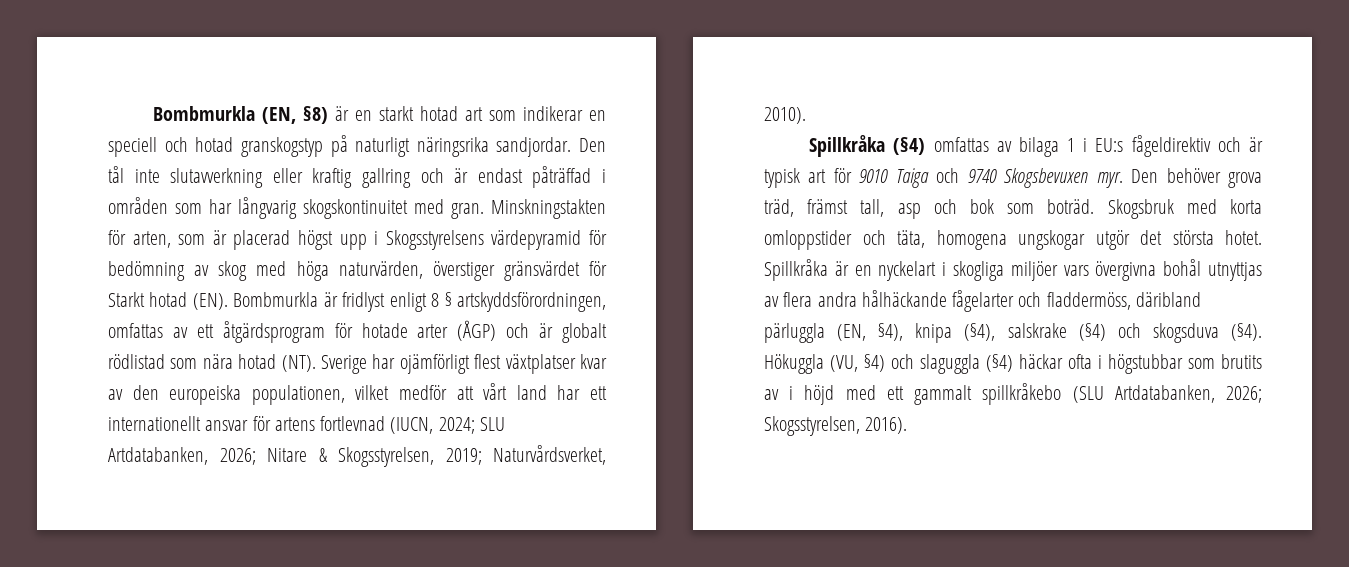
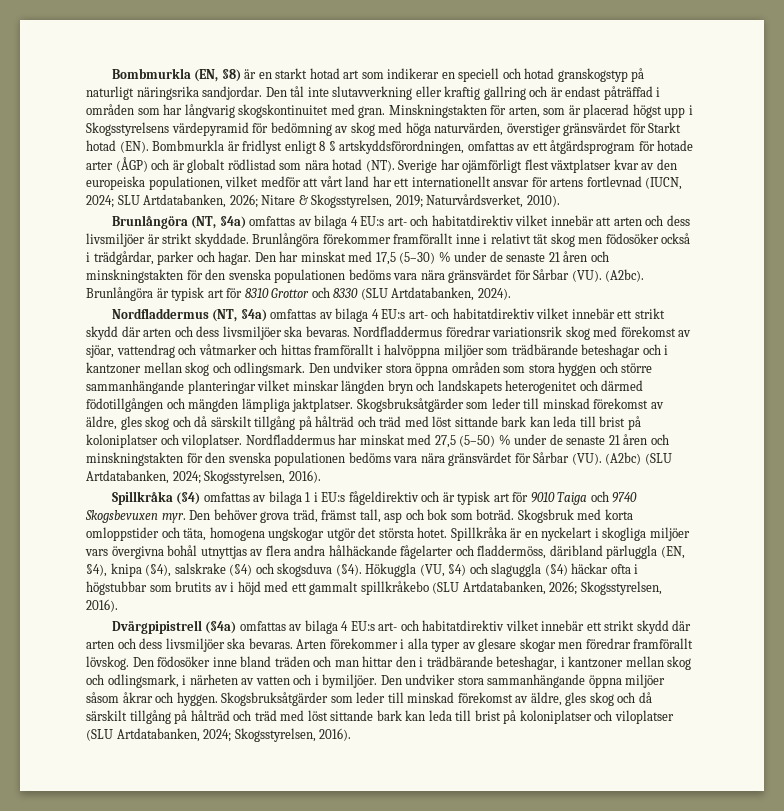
(806, 115) none -> [111,215,690,229] [86,233,691,247] [86,251,609,265] [86,269,645,283] [86,287,511,301] [111,308,665,322] [86,326,692,340] [86,344,669,358] [86,362,653,376] [86,380,644,394] [86,398,664,412] [86,416,641,430] [86,434,669,448] [86,452,672,466] [86,470,321,484] // Brunlångöra (NT, §4a) omfattas av bilaga 4 EU:s art- och habitatdirektiv vilket innebär att arten och dess livsmiljöer är strikt skyddade. Brunlångöra förekommer framförallt inne i relativt tät skog men födosöker också i trädgårdar, parker och hagar. Den har minskat med 17,5 (5–30) % under de senaste 21 åren och minskningstakten för den svenska populationen bedöms vara nära gränsvärdet för Sårbar (VU). (A2bc). Brunlångöra är typisk art för 8310 Grottor och 8330 (SLU Artdatabanken, 2024). // Nordfladdermus (NT, §4a) omfattas av bilaga 4 EU:s art- och habitatdirektiv vilket innebär ett strikt skydd där arten och dess livsmiljöer ska bevaras. Nordfladdermus föredrar variationsrik skog med förekomst av sjöar, vattendrag och våtmarker och hittas framförallt i halvöppna miljöer som trädbärande beteshagar och i kantzoner mellan skog och odlingsmark. Den undviker stora öppna områden som stora hyggen och större sammanhängande planteringar vilket minskar längden bryn och landskapets heterogenitet och därmed födotillgången och mängden lämpliga jaktplatser. Skogsbruksåtgärder som leder till minskad förekomst av äldre, gles skog och då särskilt tillgång på hålträd och träd med löst sittande bark kan leda till brist på koloniplatser och viloplatser. Nordfladdermus har minskat med 27,5 (5–50) % under de senaste 21 åren och minskningstakten för den svenska populationen bedöms vara nära gränsvärdet för Sårbar (VU). (A2bc) (SLU Artdatabanken, 2024; Skogsstyrelsen, 2016).
(908, 425) none -> [111,620,692,634] [86,638,694,652] [86,656,692,670] [86,674,666,688] [86,692,652,706] [86,710,674,724] [86,728,352,742] // Dvärgpipistrell (§4a) omfattas av bilaga 4 EU:s art- och habitatdirektiv vilket innebär ett strikt skydd där arten och dess livsmiljöer ska bevaras. Arten förekommer i alla typer av glesare skogar men föredrar framförallt lövskog. Den födosöker inne bland träden och man hittar den i trädbärande beteshagar, i kantzoner mellan skog och odlingsmark, i närheten av vatten och i bymiljöer. Den undviker stora sammanhängande öppna miljöer såsom åkrar och hyggen. Skogsbruksåtgärder som leder till minskad förekomst av äldre, gles skog och då särskilt tillgång på hålträd och träd med löst sittande bark kan leda till brist på koloniplatser och viloplatser (SLU Artdatabanken, 2024; Skogsstyrelsen, 2016).

